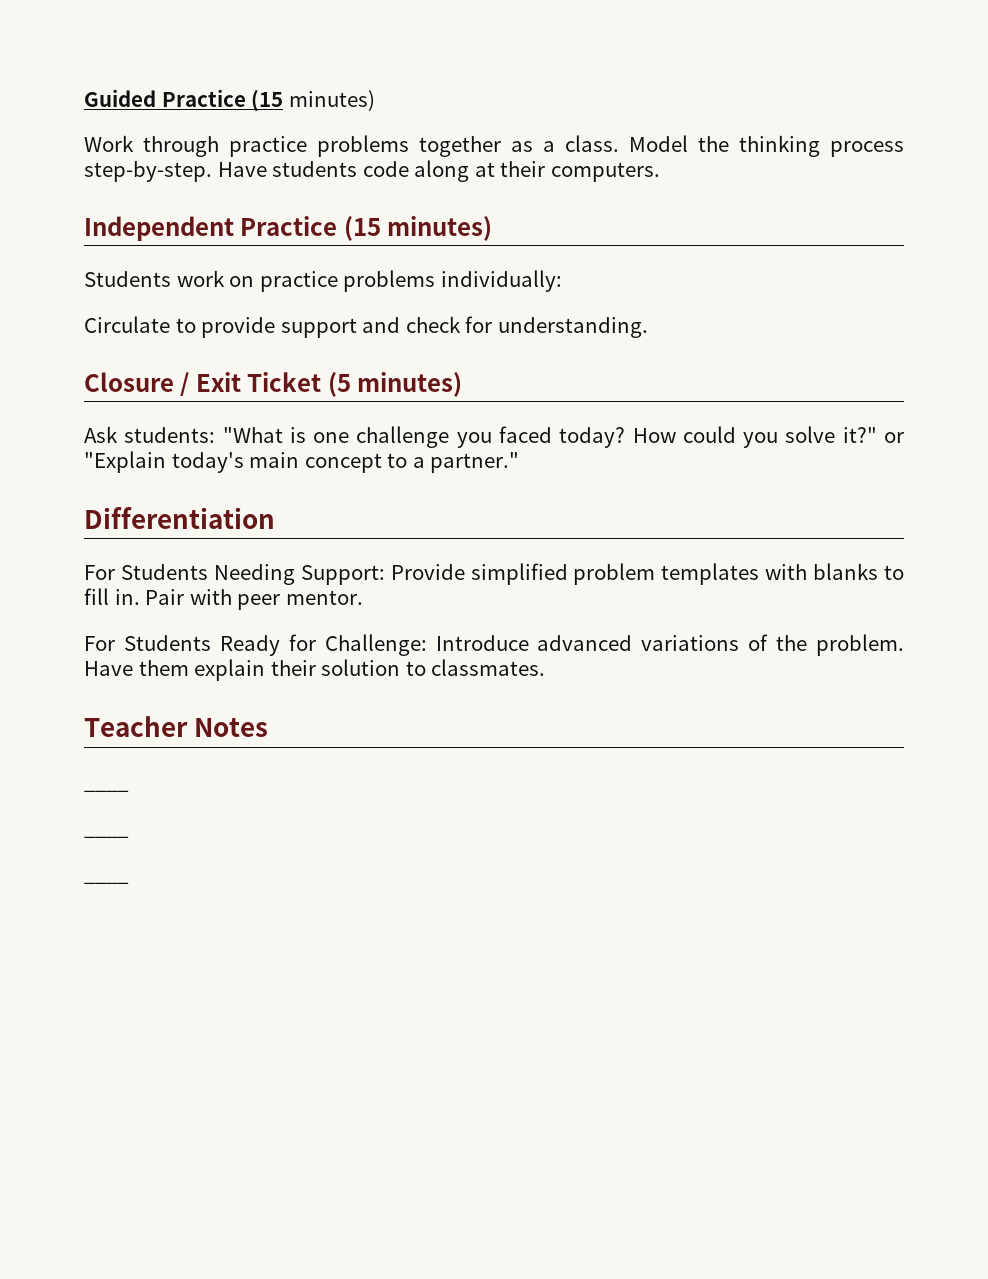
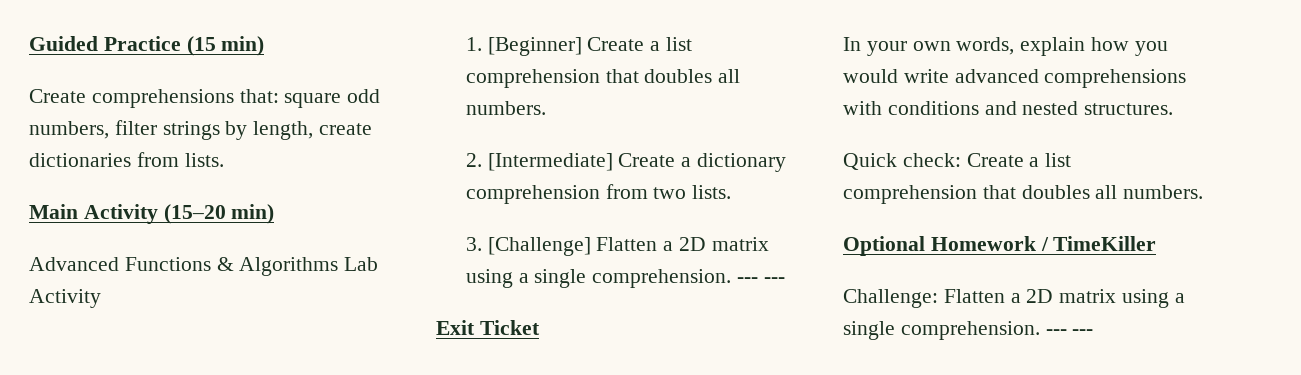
[288,90,375,111] [84,135,904,157] [84,160,660,182] [84,216,493,241] [84,270,562,292] [84,316,648,338] [84,372,463,397] [84,426,905,448] [84,451,520,473] [84,507,275,529] [84,563,904,585] [84,588,363,610] [84,634,904,656] [84,659,546,681] [84,716,269,737] [84,789,129,792] [84,835,129,838] [84,881,129,884] minutes) // Work through practice problems together as a class. Model the thinking process step-by-step. Have students code along at their computers. // Independent Practice (15 minutes) // Students work on practice problems individually: // Circulate to provide support and check for understanding. // Closure / Exit Ticket (5 minutes) // Ask students: "What is one challenge you faced today? How could you solve it?" or "Explain today's main concept to a partner." // Differentiation // For Students Needing Support: Provide simplified problem templates with blanks to fill in. Pair with peer mentor. // For Students Ready for Challenge: Introduce advanced variations of the problem. Have them explain their solution to classmates. // Teacher Notes // ____ // ____ // ____ -> [221,36,265,56] [29,89,381,108] [29,120,373,140] [29,152,224,167] [29,204,275,224] [29,257,379,276] [29,289,101,308] [465,37,693,56] [465,69,741,88] [465,101,546,115] [465,153,787,172] [465,184,732,204] [465,237,769,256] [465,269,785,288] [436,320,540,335] [843,37,1168,56] [843,69,1187,88] [843,101,1174,115] [843,153,1072,170] [843,185,1204,204] [843,236,1157,256] [843,289,1185,308] [843,321,1094,340] min) // Create comprehensions that: square odd numbers, filter strings by length, create dictionaries from lists. // Main Activity (15–20 min) // Advanced Functions & Algorithms Lab Activity // 1. [Beginner] Create a list comprehension that doubles all numbers. // 2. [Intermediate] Create a dictionary comprehension from two lists. // 3. [Challenge] Flatten a 2D matrix using a single comprehension. --- --- // Exit Ticket // In your own words, explain how you would write advanced comprehensions with conditions and nested structures. // Quick check: Create a list comprehension that doubles all numbers. // Optional Homework / TimeKiller // Challenge: Flatten a 2D matrix using a single comprehension. --- ---

